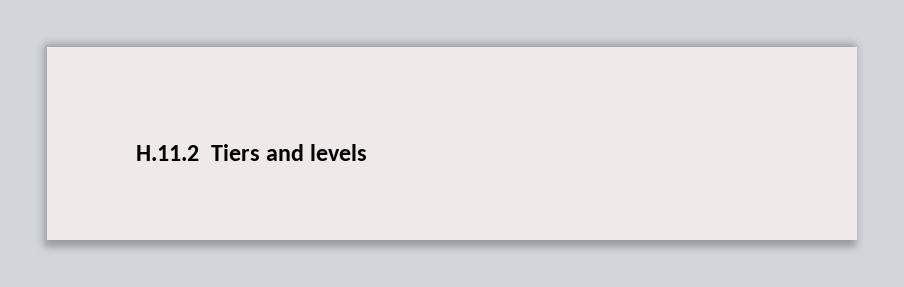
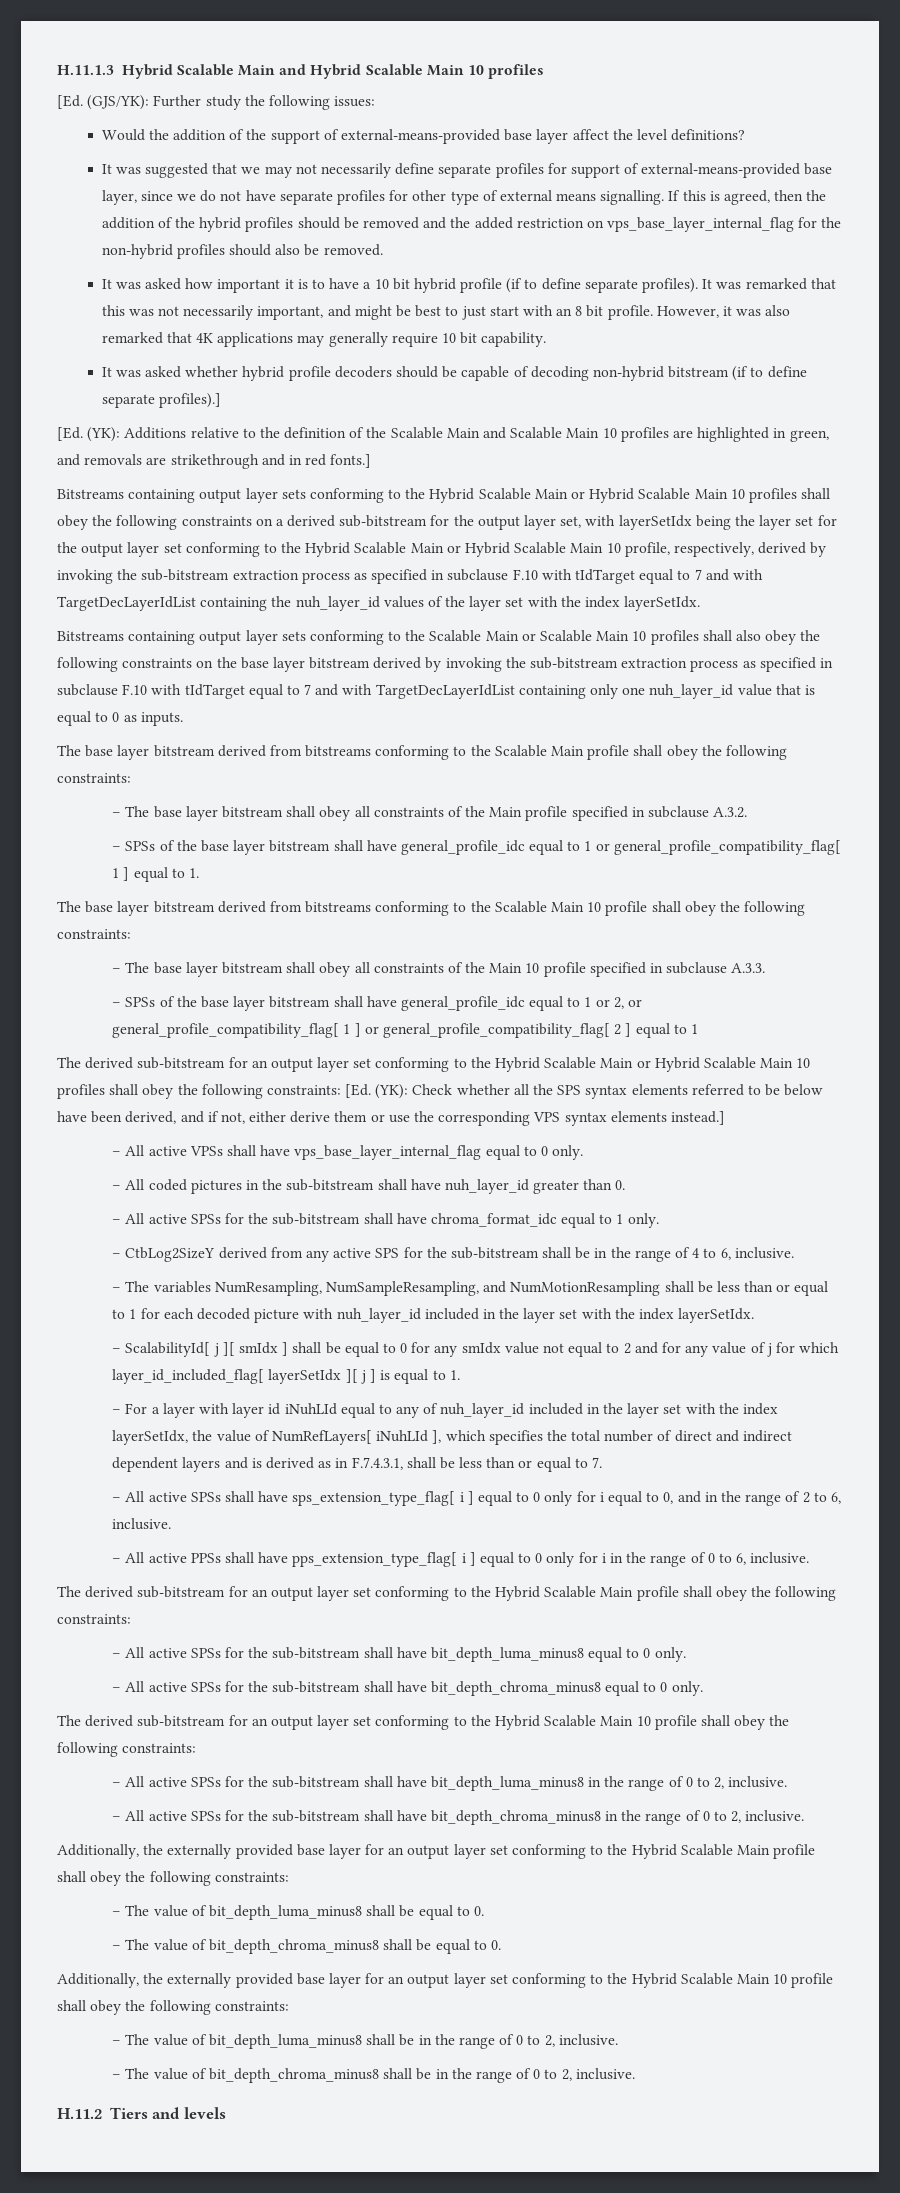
(136, 153) none -> [57,64,545,79] [57,95,376,110] [101,129,746,144] [101,163,833,178] [101,190,827,205] [101,217,842,232] [101,244,383,259] [101,278,836,293] [101,305,791,320] [101,332,547,347] [101,366,807,381] [101,393,221,408] [57,427,829,442] [57,454,372,469] [57,488,831,503] [57,515,837,530] [57,542,827,557] [57,569,763,584] [57,596,701,611] [57,630,821,645] [57,657,833,672] [57,684,815,699] [57,711,183,726] [57,745,787,760] [57,773,131,783] [112,806,748,821] [112,840,841,855] [112,867,200,882] [57,901,806,916] [57,929,131,939] [112,962,766,977] [112,996,643,1011] [112,1023,698,1038] [57,1057,811,1072] [57,1084,824,1099] [57,1111,725,1126] [112,1145,584,1160] [112,1179,626,1194] [112,1213,659,1228] [112,1247,794,1262] [112,1281,829,1296] [112,1308,755,1323] [112,1342,840,1357] [112,1369,460,1384] [112,1403,778,1418] [112,1430,793,1445] [112,1457,603,1472] [112,1491,841,1506] [112,1518,172,1530] [112,1552,810,1567] [57,1586,837,1601] [57,1614,131,1624] [112,1647,686,1662] [112,1681,703,1696] [57,1715,790,1730] [57,1742,197,1757] [112,1776,788,1791] [112,1810,805,1825] [57,1844,816,1859] [57,1871,289,1886] [112,1905,484,1920] [112,1939,501,1954] [57,1973,834,1988] [57,2000,289,2015] [112,2034,618,2049] [112,2068,635,2083] H.11.1.3 Hybrid Scalable Main and Hybrid Scalable Main 10 profiles // [Ed. (GJS/YK): Further study the following issues: // Would the addition of the support of external-means-provided base layer affect the level definitions? // It was suggested that we may not necessarily define separate profiles for support of external-means-provided base layer, since we do not have separate profiles for other type of external means signalling. If this is agreed, then the addition of the hybrid profiles should be removed and the added restriction on vps_base_layer_internal_flag for the non-hybrid profiles should also be removed. // It was asked how important it is to have a 10 bit hybrid profile (if to define separate profiles). It was remarked that this was not necessarily important, and might be best to just start with an 8 bit profile. However, it was also remarked that 4K applications may generally require 10 bit capability. // It was asked whether hybrid profile decoders should be capable of decoding non-hybrid bitstream (if to define separate profiles).] // [Ed. (YK): Additions relative to the definition of the Scalable Main and Scalable Main 10 profiles are highlighted in green, and removals are strikethrough and in red fonts.] // Bitstreams containing output layer sets conforming to the Hybrid Scalable Main or Hybrid Scalable Main 10 profiles shall obey the following constraints on a derived sub-bitstream for the output layer set, with layerSetIdx being the layer set for the output layer set conforming to the Hybrid Scalable Main or Hybrid Scalable Main 10 profile, respectively, derived by invoking the sub-bitstream extraction process as specified in subclause F.10 with tIdTarget equal to 7 and with TargetDecLayerIdList containing the nuh_layer_id values of the layer set with the index layerSetIdx. // Bitstreams containing output layer sets conforming to the Scalable Main or Scalable Main 10 profiles shall also obey the following constraints on the base layer bitstream derived by invoking the sub-bitstream extraction process as specified in subclause F.10 with tIdTarget equal to 7 and with TargetDecLayerIdList containing only one nuh_layer_id value that is equal to 0 as inputs. // The base layer bitstream derived from bitstreams conforming to the Scalable Main profile shall obey the following constraints: // – The base layer bitstream shall obey all constraints of the Main profile specified in subclause A.3.2. // – SPSs of the base layer bitstream shall have general_profile_idc equal to 1 or general_profile_compatibility_flag[ 1 ] equal to 1. // The base layer bitstream derived from bitstreams conforming to the Scalable Main 10 profile shall obey the following constraints: // – The base layer bitstream shall obey all constraints of the Main 10 profile specified in subclause A.3.3. // – SPSs of the base layer bitstream shall have general_profile_idc equal to 1 or 2, or general_profile_compatibility_flag[ 1 ] or general_profile_compatibility_flag[ 2 ] equal to 1 // The derived sub-bitstream for an output layer set conforming to the Hybrid Scalable Main or Hybrid Scalable Main 10 profiles shall obey the following constraints: [Ed. (YK): Check whether all the SPS syntax elements referred to be below have been derived, and if not, either derive them or use the corresponding VPS syntax elements instead.] // – All active VPSs shall have vps_base_layer_internal_flag equal to 0 only. // – All coded pictures in the sub-bitstream shall have nuh_layer_id greater than 0. // – All active SPSs for the sub-bitstream shall have chroma_format_idc equal to 1 only. // – CtbLog2SizeY derived from any active SPS for the sub-bitstream shall be in the range of 4 to 6, inclusive. // – The variables NumResampling, NumSampleResampling, and NumMotionResampling shall be less than or equal to 1 for each decoded picture with nuh_layer_id included in the layer set with the index layerSetIdx. // – ScalabilityId[ j ][ smIdx ] shall be equal to 0 for any smIdx value not equal to 2 and for any value of j for which layer_id_included_flag[ layerSetIdx ][ j ] is equal to 1. // – For a layer with layer id iNuhLId equal to any of nuh_layer_id included in the layer set with the index layerSetIdx, the value of NumRefLayers[ iNuhLId ], which specifies the total number of direct and indirect dependent layers and is derived as in F.7.4.3.1, shall be less than or equal to 7. // – All active SPSs shall have sps_extension_type_flag[ i ] equal to 0 only for i equal to 0, and in the range of 2 to 6, inclusive. // – All active PPSs shall have pps_extension_type_flag[ i ] equal to 0 only for i in the range of 0 to 6, inclusive. // The derived sub-bitstream for an output layer set conforming to the Hybrid Scalable Main profile shall obey the following constraints: // – All active SPSs for the sub-bitstream shall have bit_depth_luma_minus8 equal to 0 only. // – All active SPSs for the sub-bitstream shall have bit_depth_chroma_minus8 equal to 0 only. // The derived sub-bitstream for an output layer set conforming to the Hybrid Scalable Main 10 profile shall obey the following constraints: // – All active SPSs for the sub-bitstream shall have bit_depth_luma_minus8 in the range of 0 to 2, inclusive. // – All active SPSs for the sub-bitstream shall have bit_depth_chroma_minus8 in the range of 0 to 2, inclusive. // Additionally, the externally provided base layer for an output layer set conforming to the Hybrid Scalable Main profile shall obey the following constraints: // – The value of bit_depth_luma_minus8 shall be equal to 0. // – The value of bit_depth_chroma_minus8 shall be equal to 0. // Additionally, the externally provided base layer for an output layer set conforming to the Hybrid Scalable Main 10 profile shall obey the following constraints: // – The value of bit_depth_luma_minus8 shall be in the range of 0 to 2, inclusive. // – The value of bit_depth_chroma_minus8 shall be in the range of 0 to 2, inclusive. //

